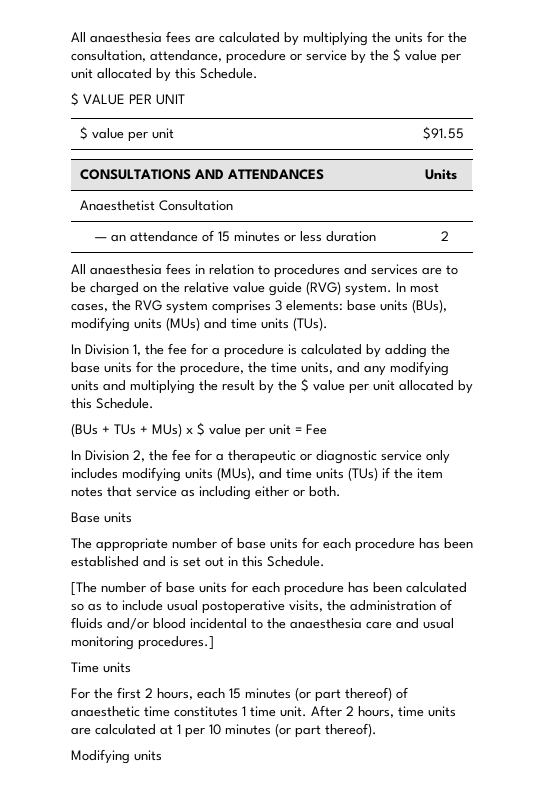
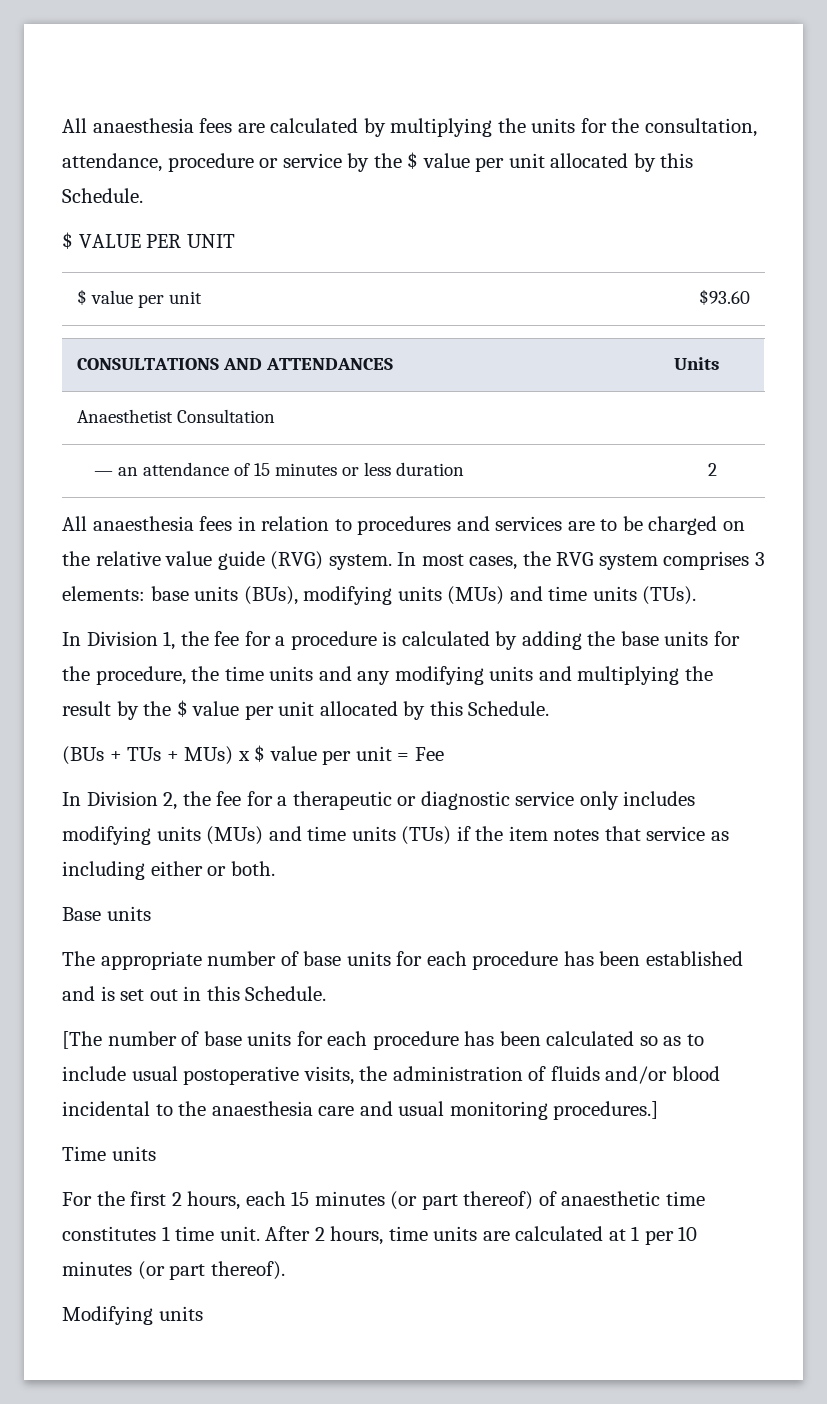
[422,126,464,140] $91.55 -> [699,289,751,305] $93.60
[301,362,333,374] units, -> [269,666,314,681] units
[217,467,255,481] (MUs), -> [206,826,264,845] (MUs)

